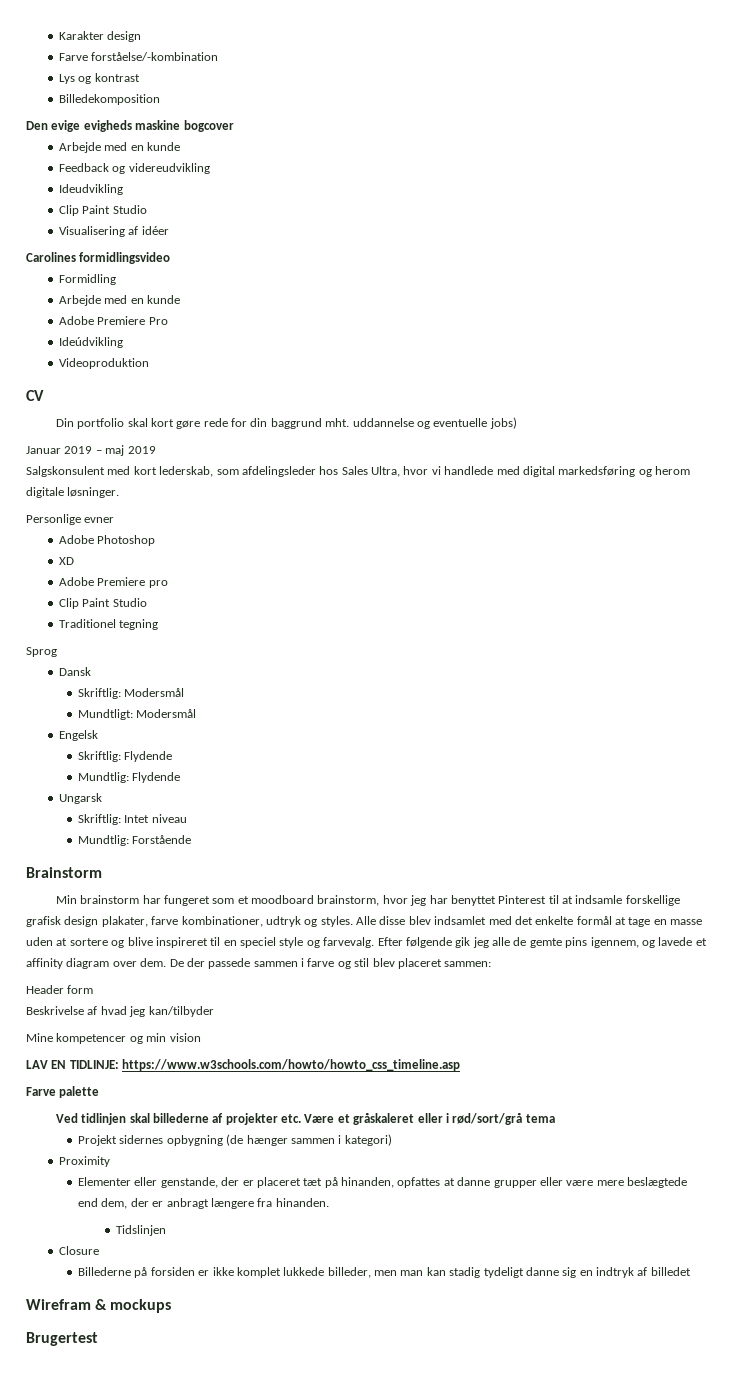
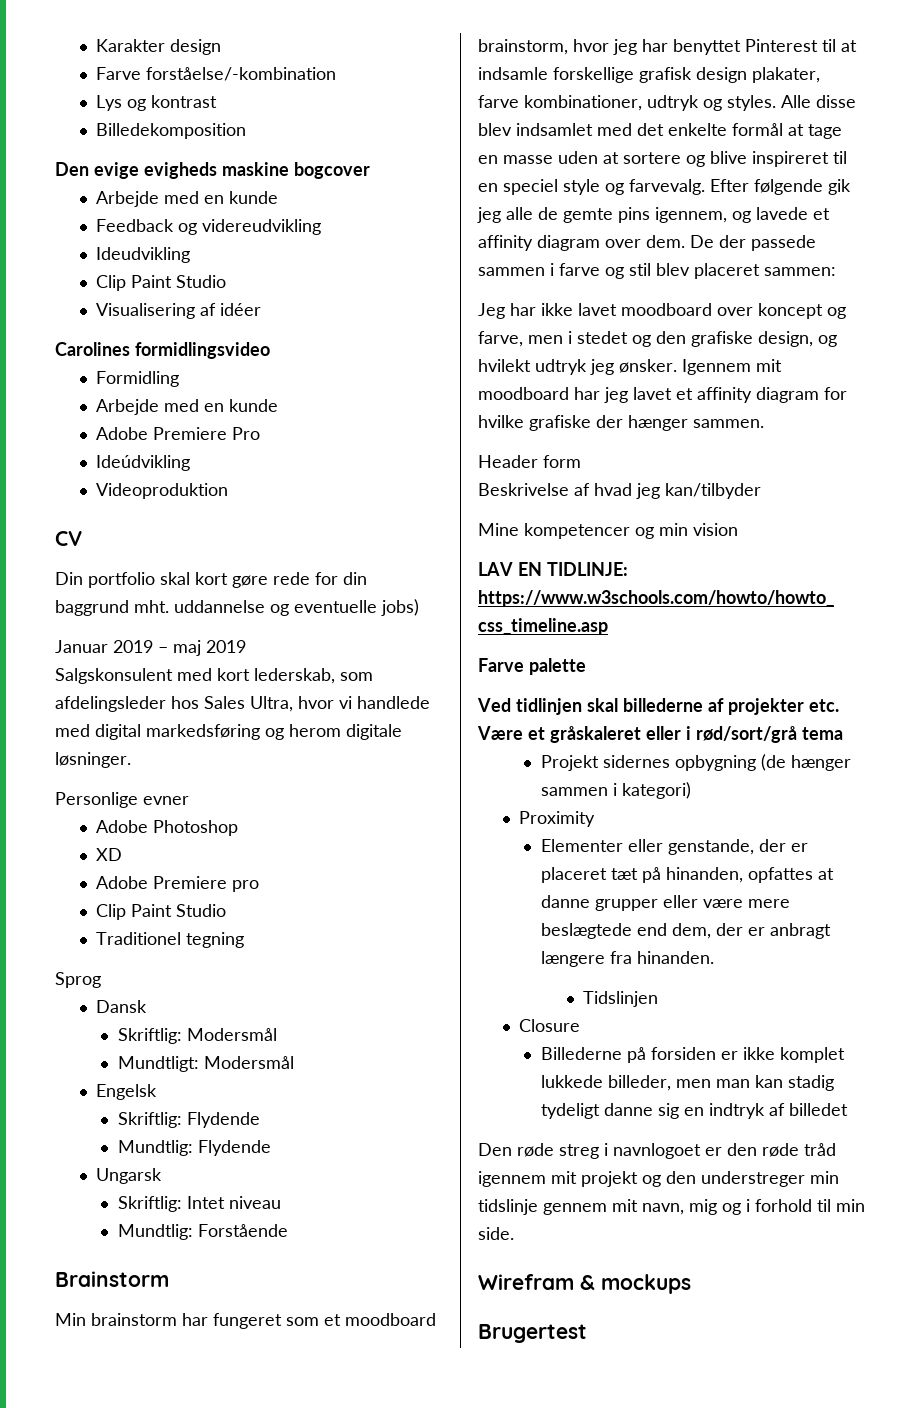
(492, 964) none -> [478,303,846,319] [478,331,837,347] [478,359,782,375] [478,387,847,403] [478,415,764,431] // Jeg har ikke lavet moodboard over koncept og farve, men i stedet og den grafiske design, og hvilekt udtryk jeg ønsker. Igennem mit moodboard har jeg lavet et affinity diagram for hvilke grafiske der hænger sammen.
(691, 1271) none -> [478,1143,836,1159] [478,1171,839,1187] [478,1199,865,1215] [478,1227,514,1240] // Den røde streg i navnlogoet er den røde tråd igennem mit projekt og den understreger min tidslinje gennem mit navn, mig og i forhold til min side.

